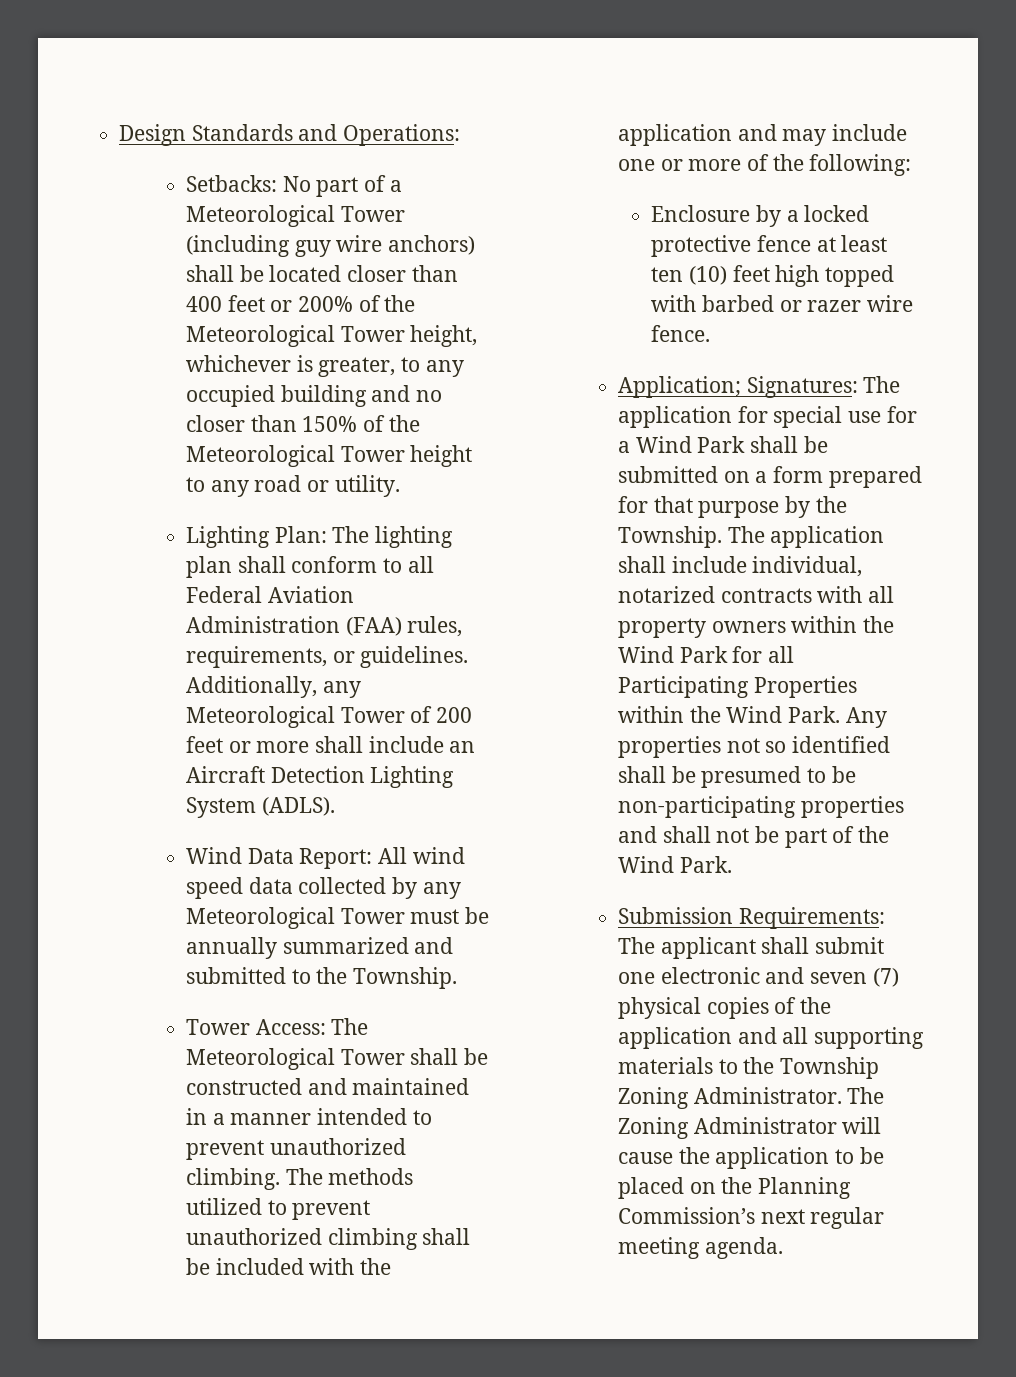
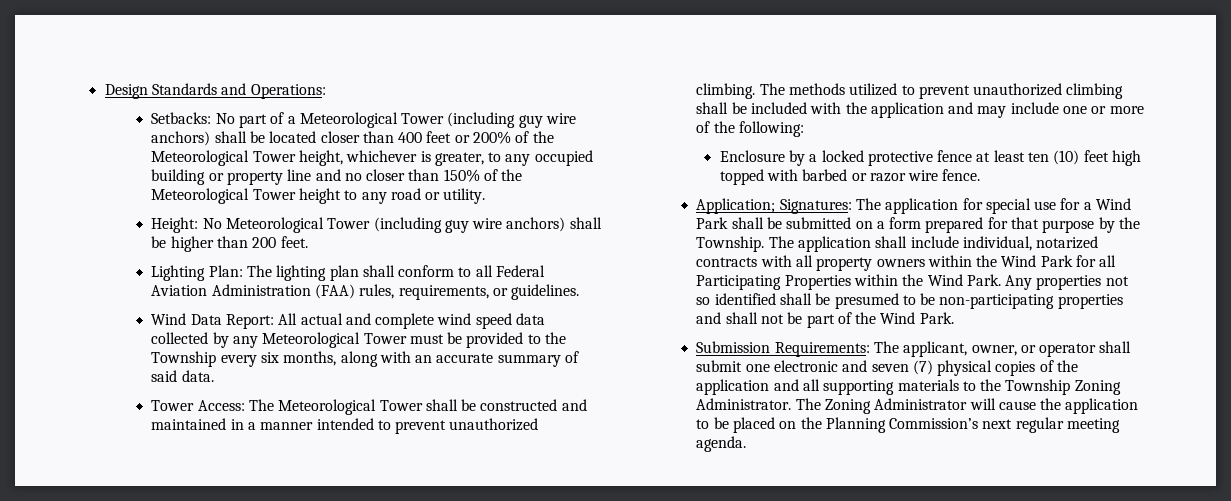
(367, 396) none -> [208,169,312,185] or property line
(400, 486) none -> [151,217,602,233] [151,236,308,252] // Height: No Meteorological Tower (including guy wire anchors) shall be higher than 200 feet.
[185,676,361,698] [185,706,472,728] [185,736,476,753] [185,766,455,788] [185,797,335,818] Additionally, any Meteorological Tower of 200 feet or more shall include an Aircraft Detection Lighting System (ADLS). -> (580, 292) none
(407, 855) none -> [300,313,435,329] actual and complete
[185,937,454,959] [185,967,457,989] annually summarized and submitted to the Township. -> [466,332,567,348] [151,351,580,367] [151,370,214,382] provided to the Township every six months, along with an accurate summary of said data.
[807,300,862,312] razer -> [869,173,906,182] razor
[660,937,756,959] applicant -> [903,341,1097,357] applicant, owner, or operator

